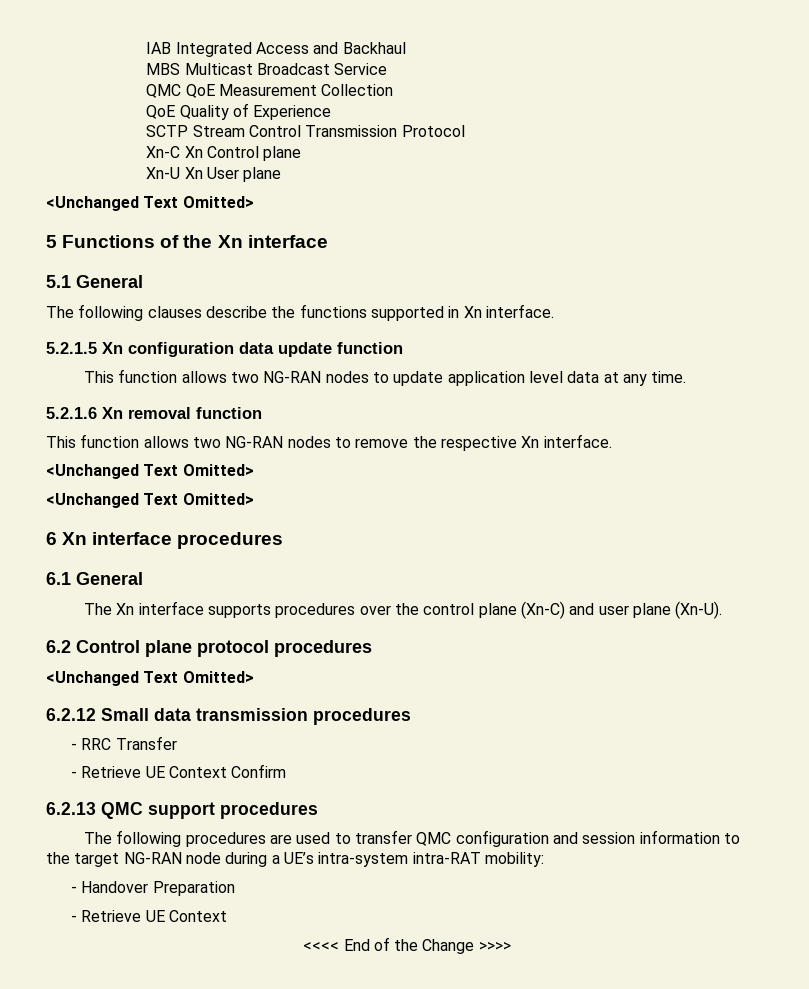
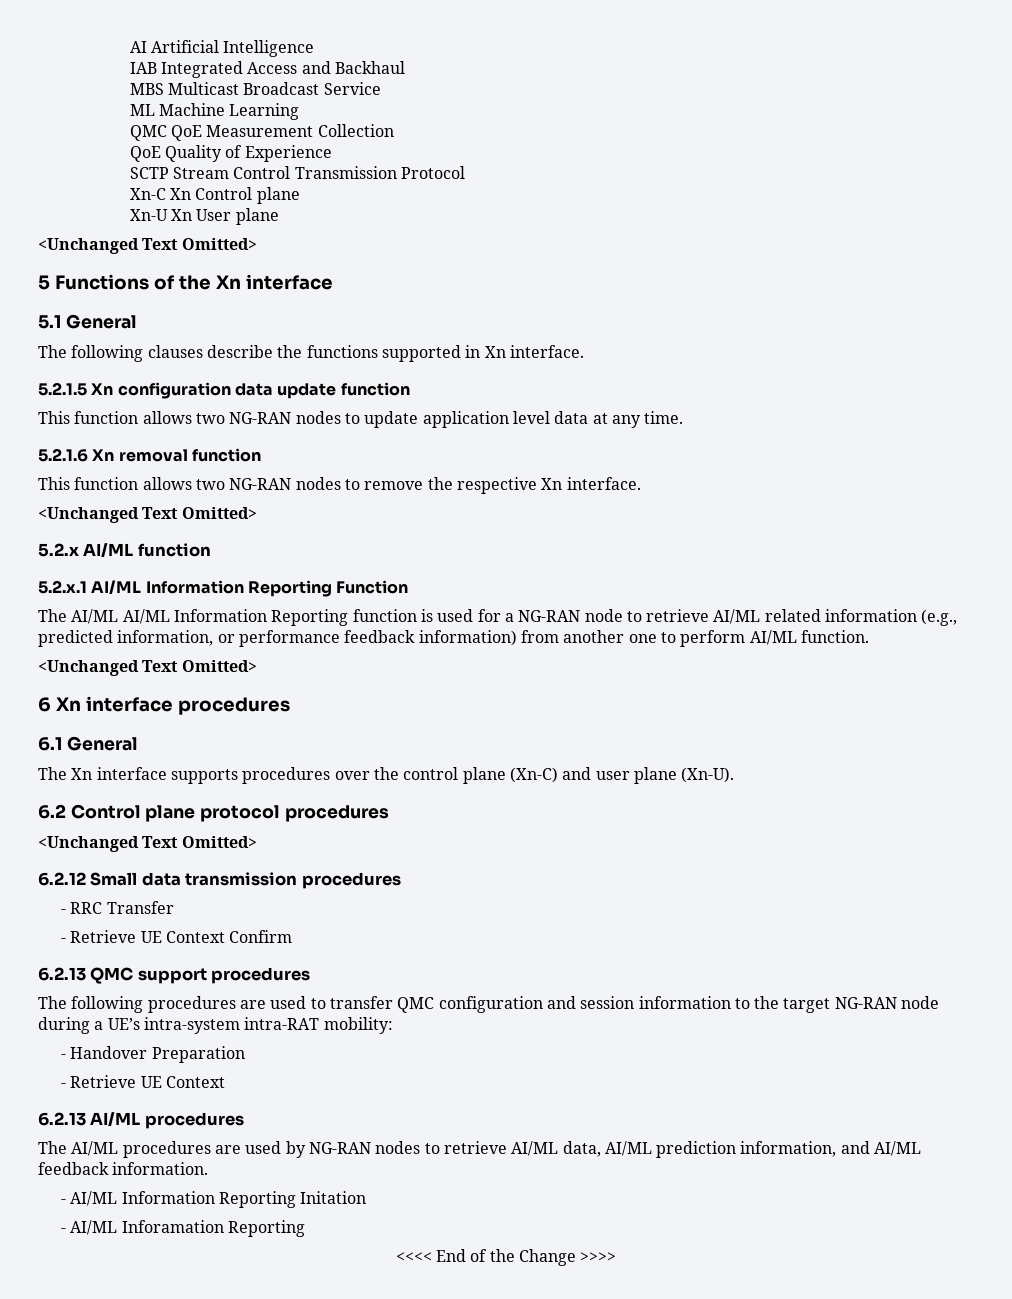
(146, 48) none -> [129,40,315,57] AI Artificial Intelligence //
(388, 69) none -> [129,103,300,120] // ML Machine Learning
(254, 470) none -> [38,543,211,557] [38,580,409,597] [38,609,958,626] [38,630,869,647] // 5.2.x AI/ML function // 5.2.x.1 AI/ML Information Reporting Function // The AI/ML AI/ML Information Reporting function is used for a NG-RAN node to retrieve AI/ML related information (e.g., predicted information, or performance feedback information) from another one to perform AI/ML function.
(228, 916) none -> [38,1112,244,1129] [38,1141,922,1158] [38,1162,209,1175] [60,1191,367,1208] [60,1220,305,1237] // 6.2.13 AI/ML procedures // The AI/ML procedures are used by NG-RAN nodes to retrieve AI/ML data, AI/ML prediction information, and AI/ML feedback information. // - AI/ML Information Reporting Initation // - AI/ML Inforamation Reporting

